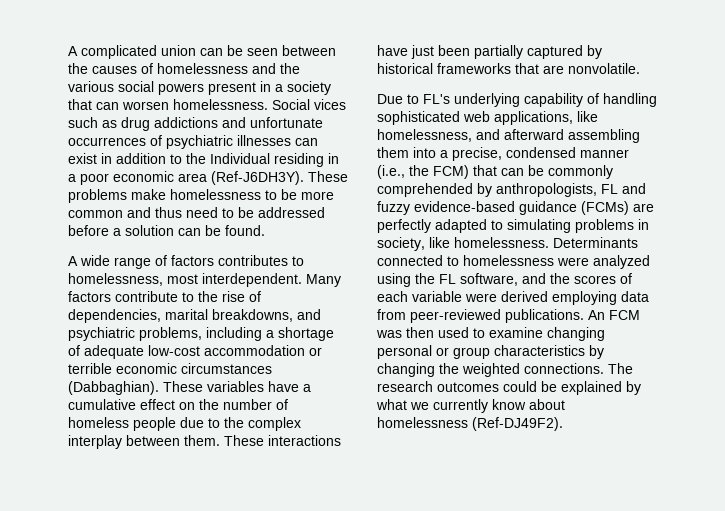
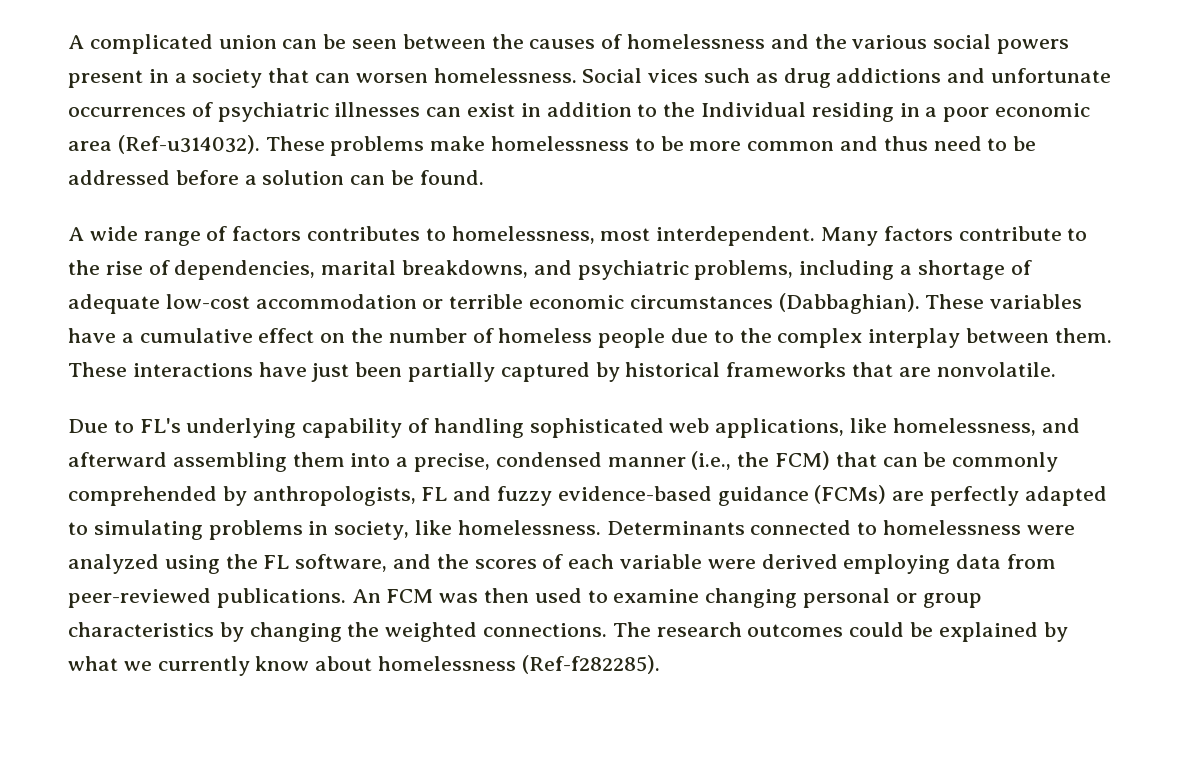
[211,171,304,185] (Ref-J6DH3Y). -> [117,135,260,154] (Ref-u314032).
[472,417,563,431] (Ref-DJ49F2). -> [521,655,660,674] (Ref-f282285).

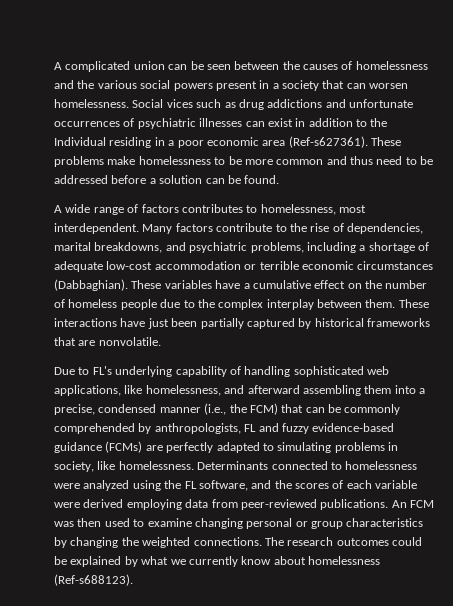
[117,135,260,154] (Ref-u314032). -> [288,136,368,148] (Ref-s627361).
[521,655,660,674] (Ref-f282285). -> [54,574,133,586] (Ref-s688123).

